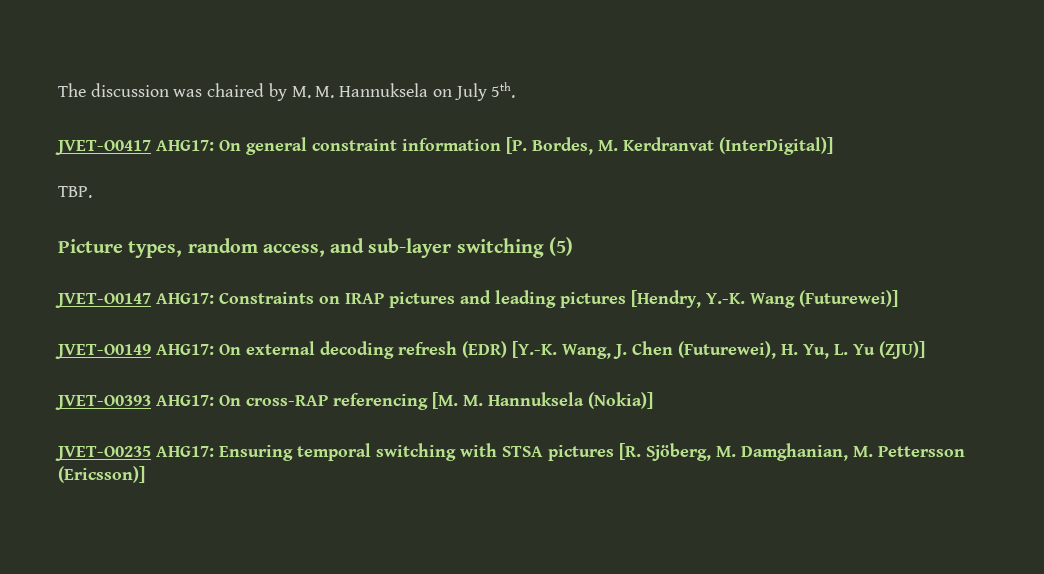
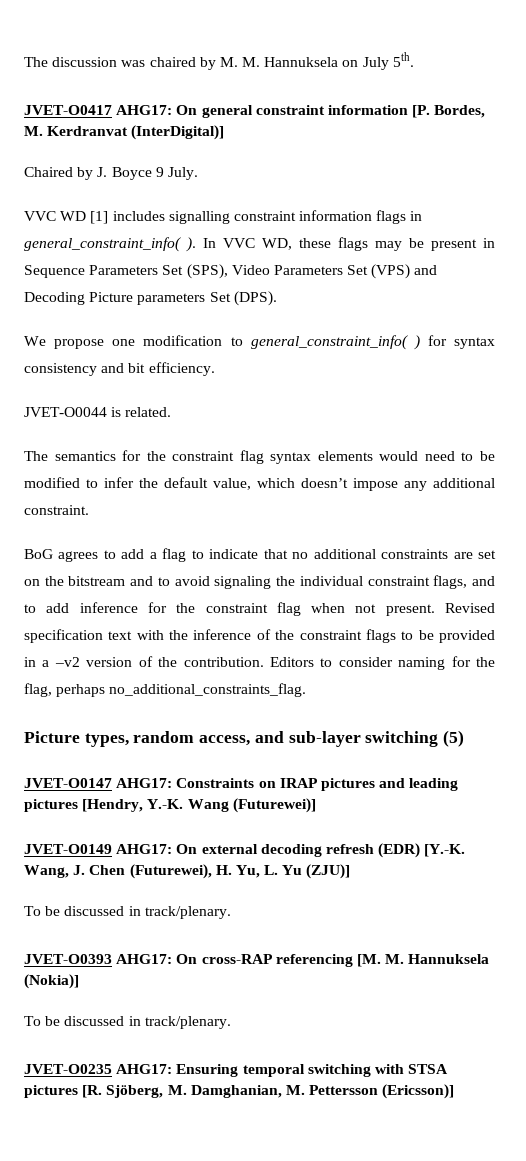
[58,186,92,198] TBP. -> [24,167,198,180] [24,210,423,224] [24,237,495,252] [24,264,438,279] [24,291,277,306] [24,335,495,350] [24,362,215,376] [24,407,172,417] [24,450,496,464] [24,477,495,491] [24,505,89,515] [24,548,496,562] [24,575,496,589] [24,602,496,616] [24,629,496,643] [24,656,496,670] [24,683,307,697] Chaired by J. Boyce 9 July. // VVC WD [1] includes signalling constraint information flags in general_constraint_info( ). In VVC WD, these flags may be present in Sequence Parameters Set (SPS), Video Parameters Set (VPS) and Decoding Picture parameters Set (DPS). // We propose one modification to general_constraint_info( ) for syntax consistency and bit efficiency. // JVET-O0044 is related. // The semantics for the constraint flag syntax elements would need to be modified to infer the default value, which doesn’t impose any additional constraint. // BoG agrees to add a flag to indicate that no additional constraints are set on the bitstream and to avoid signaling the individual constraint flags, and to add inference for the constraint flag when not present. Revised specification text with the inference of the constraint flags to be provided in a –v2 version of the contribution. Editors to consider naming for the flag, perhaps no_additional_constraints_flag.
(925, 350) none -> [24,906,231,919] // To be discussed in track/plenary.
(653, 400) none -> [24,1016,231,1029] // To be discussed in track/plenary.

